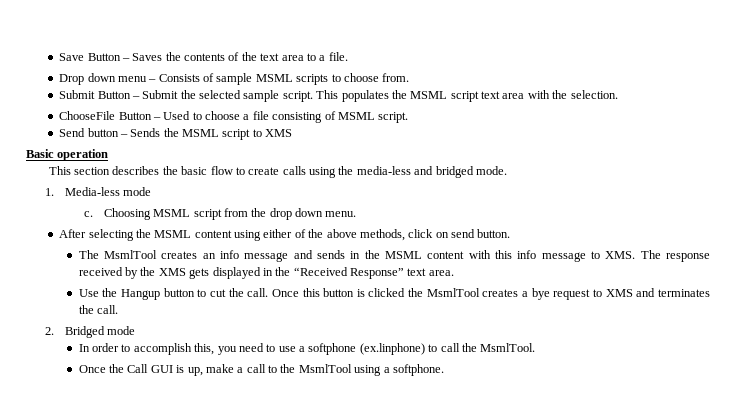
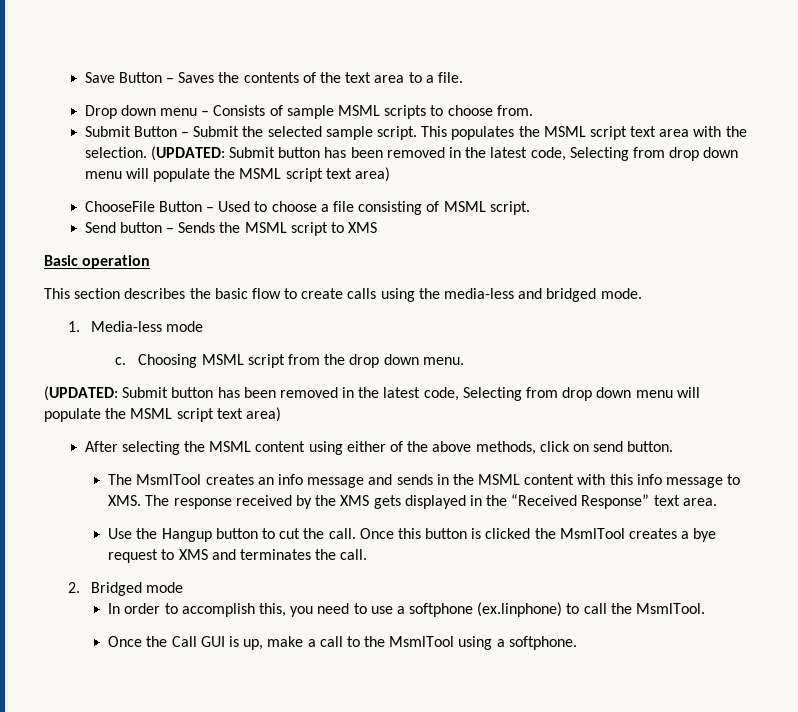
(618, 94) none -> [150,146,739,161] [84,167,390,182] (UPDATED: Submit button has been removed in the latest code, Selecting from drop down menu will populate the MSML script text area)
(357, 214) none -> [44,386,700,401] [44,407,281,422] // (UPDATED: Submit button has been removed in the latest code, Selecting from drop down menu will populate the MSML script text area)

